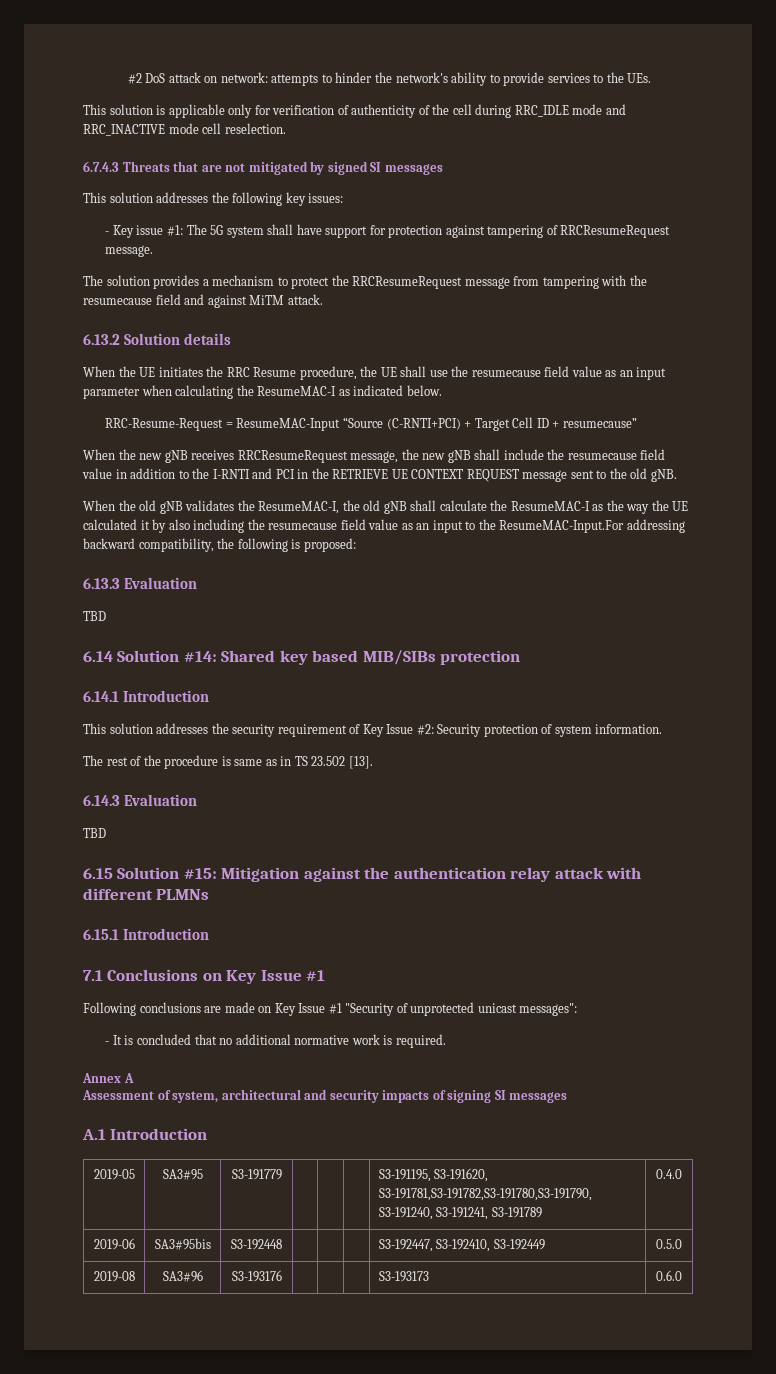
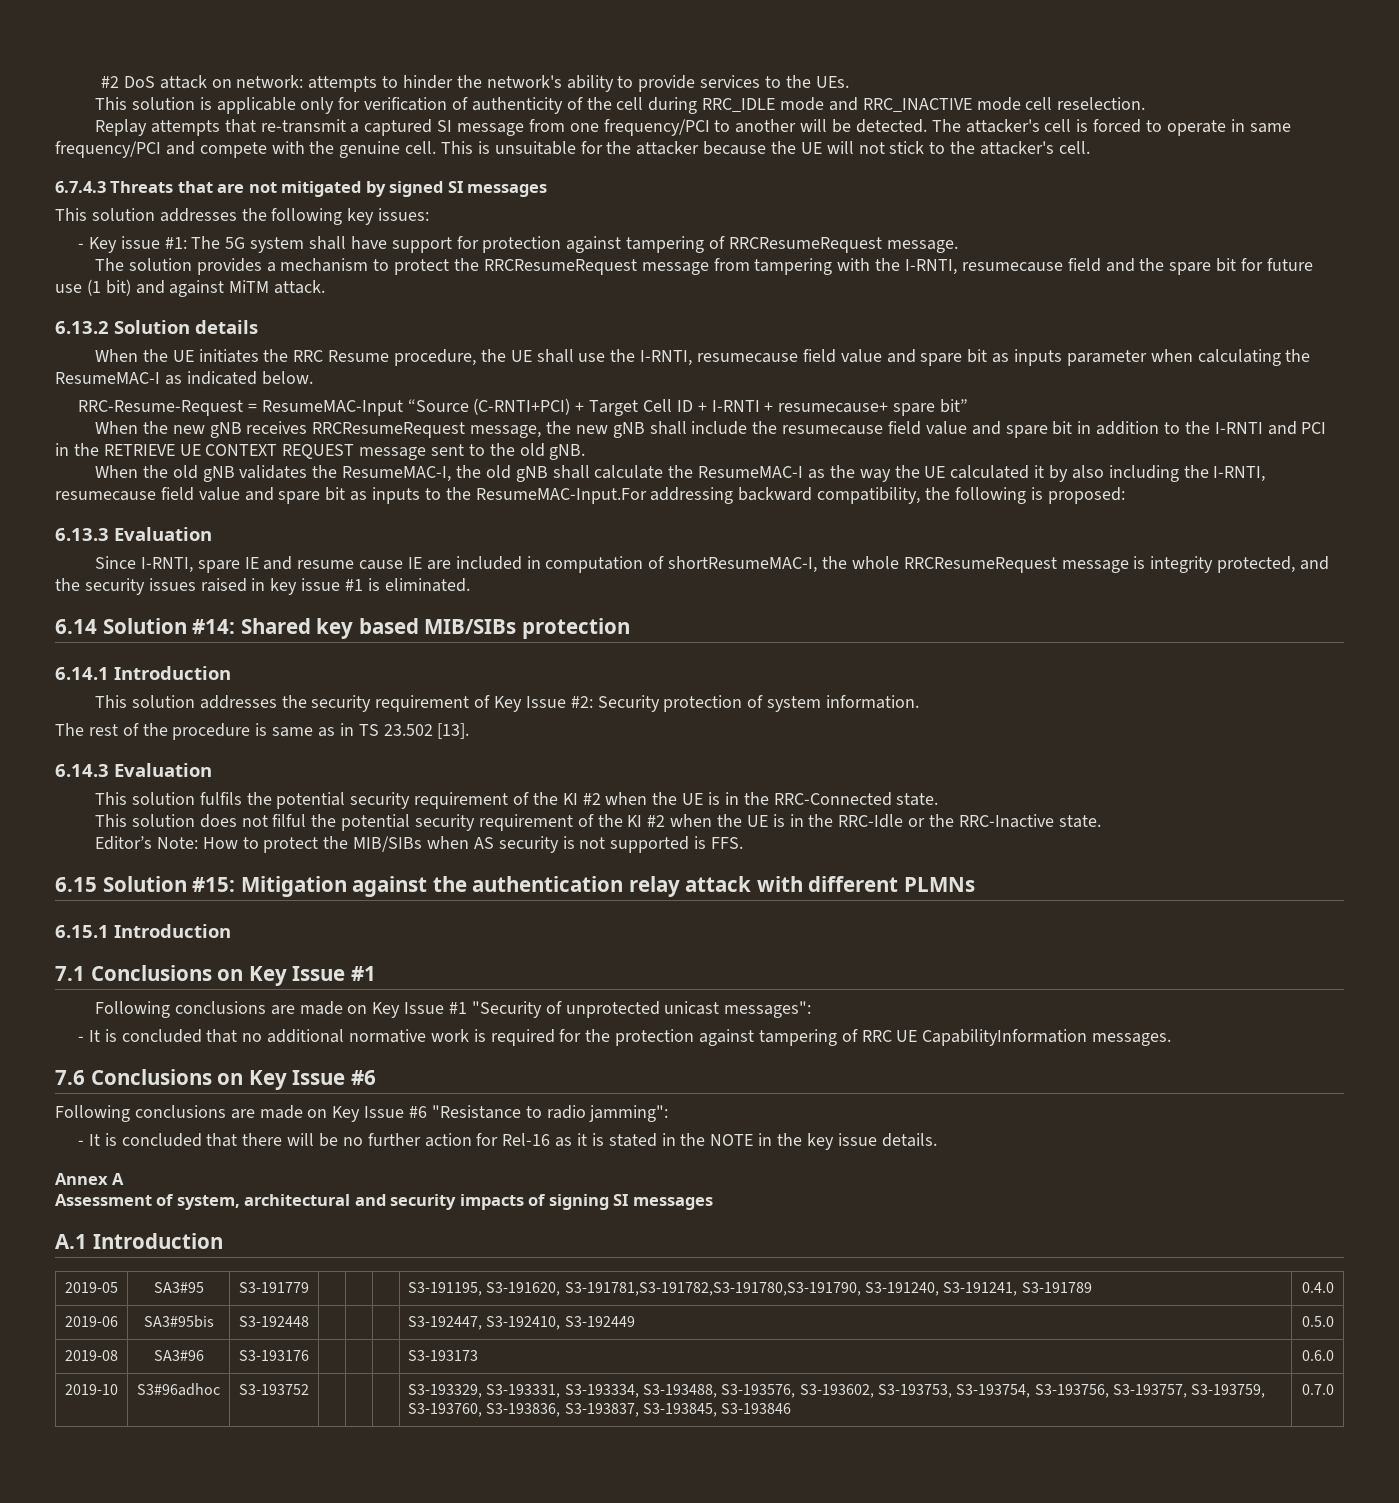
(286, 128) none -> [94,119,1291,136] [55,141,1090,158] // Replay attempts that re-transmit a captured SI message from one frequency/PCI to another will be detected. The attacker's cell is forced to operate in same frequency/PCI and compete with the genuine cell. This is unsuitable for the attacker because the UE will not stick to the attacker's cell.
(647, 280) none -> [904,259,957,275] I-RNTI,
(205, 299) none -> [1139,258,1313,275] [55,279,165,296] the spare bit for future use (1 bit) and
[471,366,667,380] resumecause field value as an input -> [640,349,1062,366] I-RNTI, resumecause field value and spare bit as inputs
[562,418,637,428] resumecause” -> [711,399,969,416] I-RNTI + resumecause+ spare bit”
(112, 473) none -> [971,421,1073,438] and spare bit
[268,519,463,533] resumecause field value as an input -> [1213,466,1266,482] [55,487,421,504] I-RNTI, resumecause field value and spare bit as inputs
[83,611,106,621] TBD -> [94,556,1329,573] [55,578,470,595] Since I-RNTI, spare IE and resume cause IE are included in computation of shortResumeMAC-I, the whole RRCResumeRequest message is integrity protected, and the security issues raised in key issue #1 is eliminated.
[83,828,106,838] TBD -> [94,792,939,809] [94,814,1101,831] [94,836,743,853] This solution fulfils the potential security requirement of the KI #2 when the UE is in the RRC-Connected state. // This solution does not filful the potential security requirement of the KI #2 when the UE is in the RRC-Idle or the RRC-Inactive state. // Editor’s Note: How to protect the MIB/SIBs when AS security is not supported is FFS.
[395,1034,446,1048] required. -> [490,1029,1172,1046] [55,1069,376,1090] [55,1105,669,1122] [77,1133,937,1150] required for the protection against tampering of RRC UE CapabilityInformation messages. // 7.6 Conclusions on Key Issue #6 // Following conclusions are made on Key Issue #6 "Resistance to radio jamming": // - It is concluded that there will be no further action for Rel-16 as it is stated in the NOTE in the key issue details.
(682, 1275) none -> [65,1384,118,1395] [137,1383,220,1396] [239,1384,309,1395] [408,1384,1266,1398] [408,1403,792,1417] [1301,1384,1334,1395] // 2019-10 | S3#96adhoc | S3-193752 | | | | S3-193329, S3-193331, S3-193334, S3-193488, S3-193576, S3-193602, S3-193753, S3-193754, S3-193756, S3-193757, S3-193759, S3-193760, S3-193836, S3-193837, S3-193845, S3-193846 | 0.7.0

